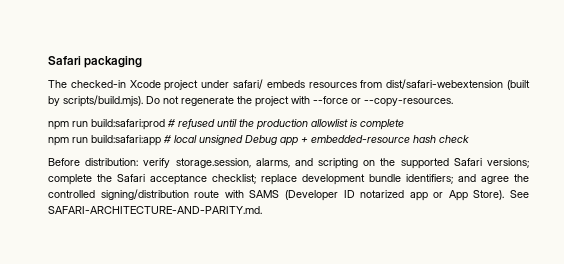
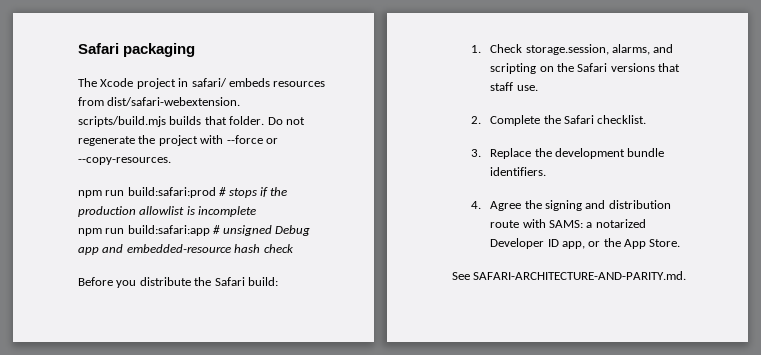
[70,80,126,88] checked-in -> (97, 82) none
[201,80,230,88] under -> [178,78,189,87] in
[386,79,530,90] [48,95,143,107] dist/safari-webextension (built by scripts/build.mjs). -> [107,97,241,106] [78,116,265,127] dist/safari-webextension. scripts/build.mjs builds that folder.
[178,119,237,129] refused until -> [228,187,268,198] stops if
[360,119,404,130] complete -> [198,206,257,217] incomplete
[174,135,197,143] local -> (221, 229) none
[301,137,308,143] + -> [102,244,124,253] and
[85,158,171,168] distribution: verify -> [116,277,278,288] [471,44,523,53] you distribute the Safari build: // 1. Check
[400,158,529,169] [48,174,529,185] [48,189,505,201] supported Safari versions; complete the Safari acceptance checklist; replace development bundle identifiers; and agree the controlled signing/distribution route with SAMS (Developer ID notarized app or App Store). -> [577,63,681,72] [490,82,538,91] [471,115,647,126] [471,148,665,159] [490,167,547,176] [471,200,671,211] [490,219,646,228] [490,238,681,249] Safari versions that staff use. // 2. Complete the Safari checklist. // 3. Replace the development bundle identifiers. // 4. Agree the signing and distribution route with SAMS: a notarized Developer ID app, or the App Store. //

